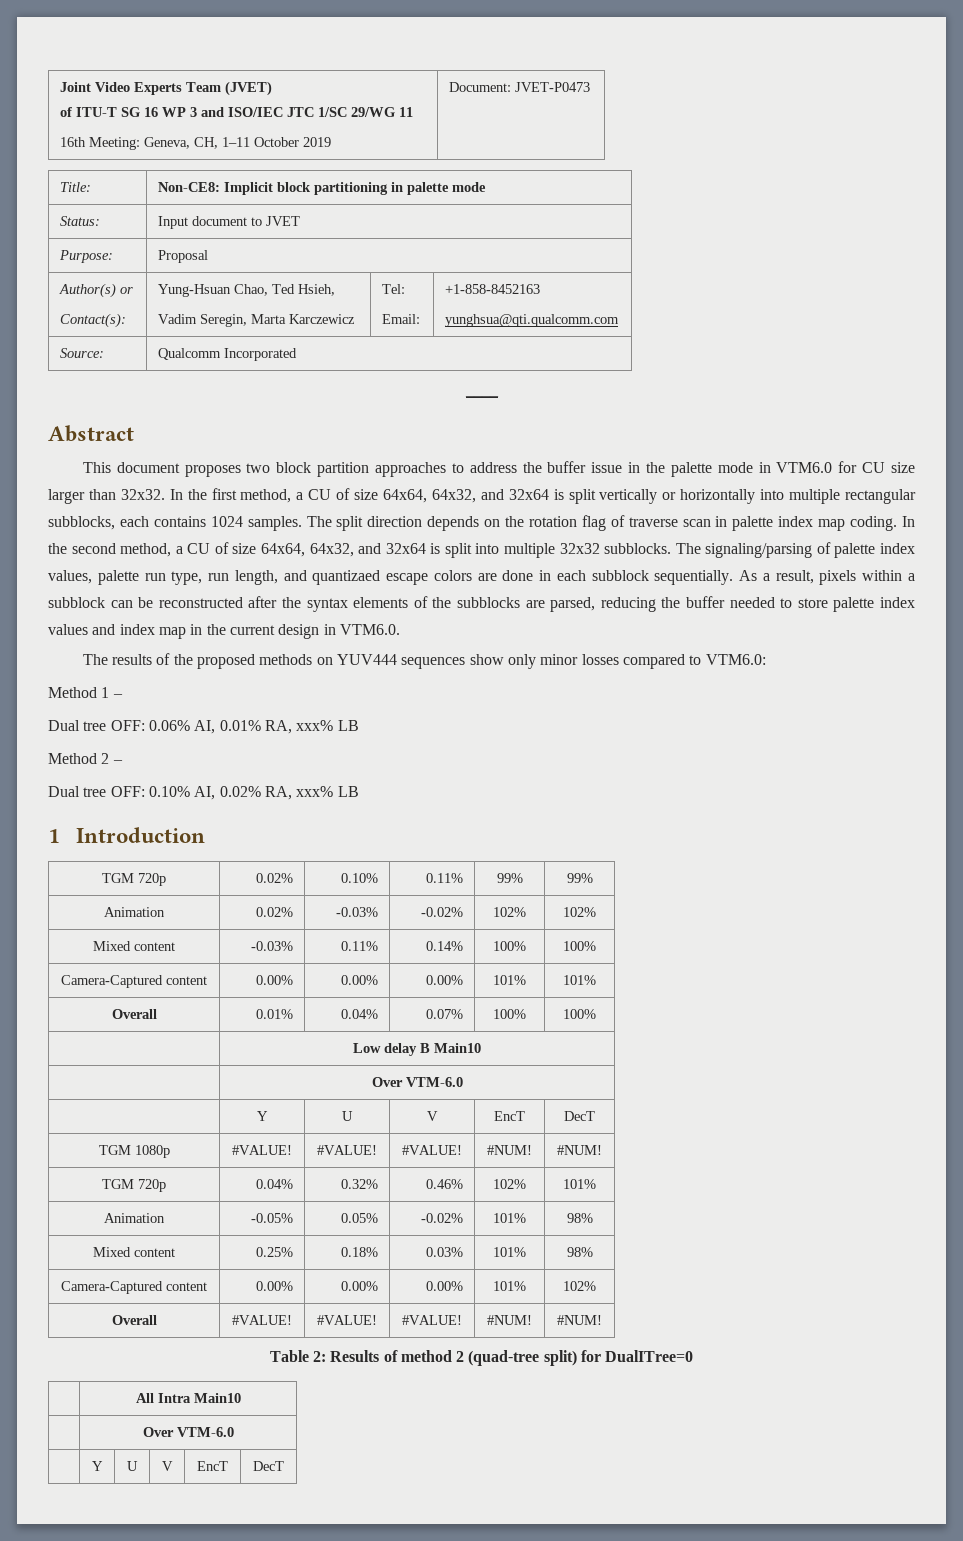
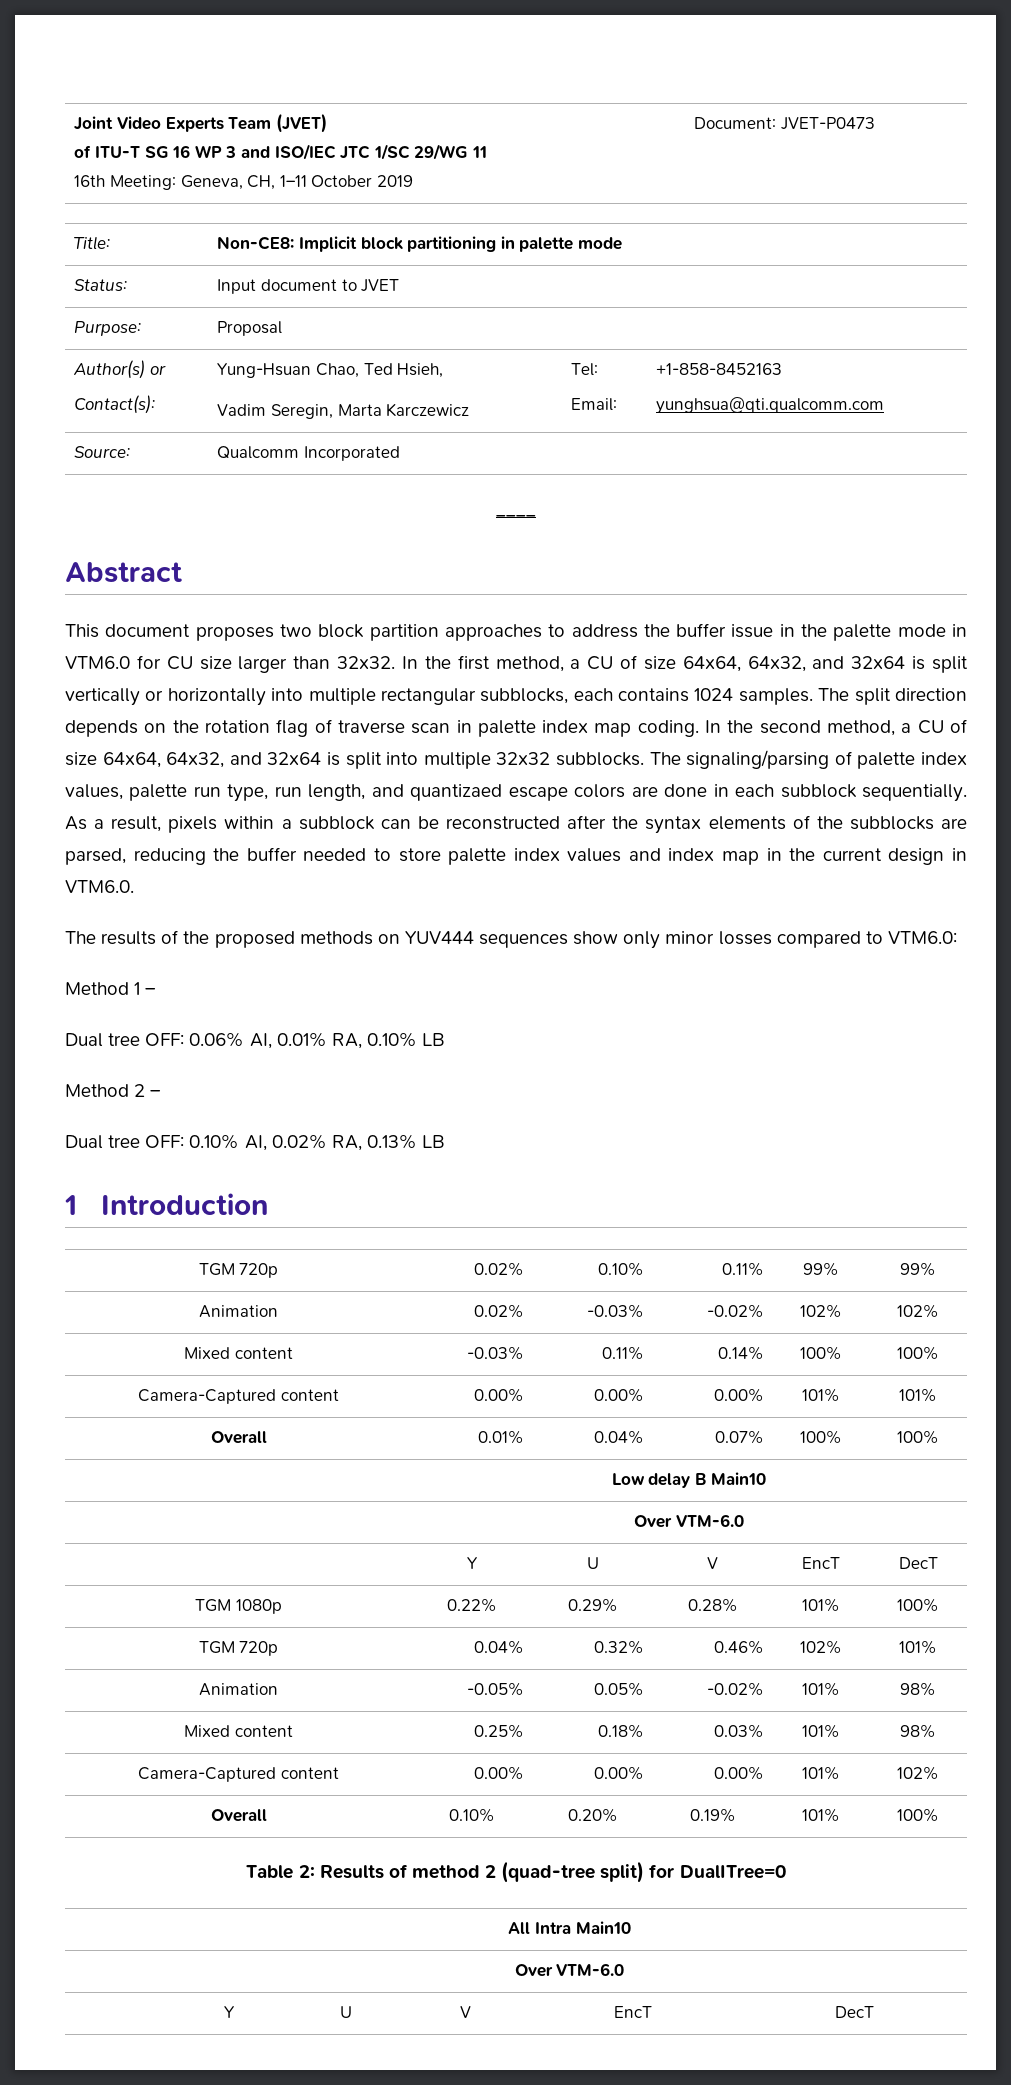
[296,720,334,731] xxx% -> [366,1032,417,1047] 0.10%
[296,786,334,797] xxx% -> [366,1134,417,1149] 0.13%
[232,1145,292,1155] [317,1145,377,1155] [402,1145,462,1155] [487,1145,532,1155] [557,1145,602,1155] #VALUE! | #VALUE! | #VALUE! | #NUM! | #NUM! -> [447,1598,497,1612] [567,1598,618,1612] [687,1598,738,1612] [802,1598,840,1612] [897,1598,939,1612] 0.22% | 0.29% | 0.28% | 101% | 100%
[232,1315,292,1325] [317,1315,377,1325] [402,1315,462,1325] [487,1315,532,1325] [557,1315,602,1325] #VALUE! | #VALUE! | #VALUE! | #NUM! | #NUM! -> [449,1808,495,1822] [567,1808,618,1822] [689,1808,736,1822] [802,1808,840,1822] [897,1808,939,1822] 0.10% | 0.20% | 0.19% | 101% | 100%

